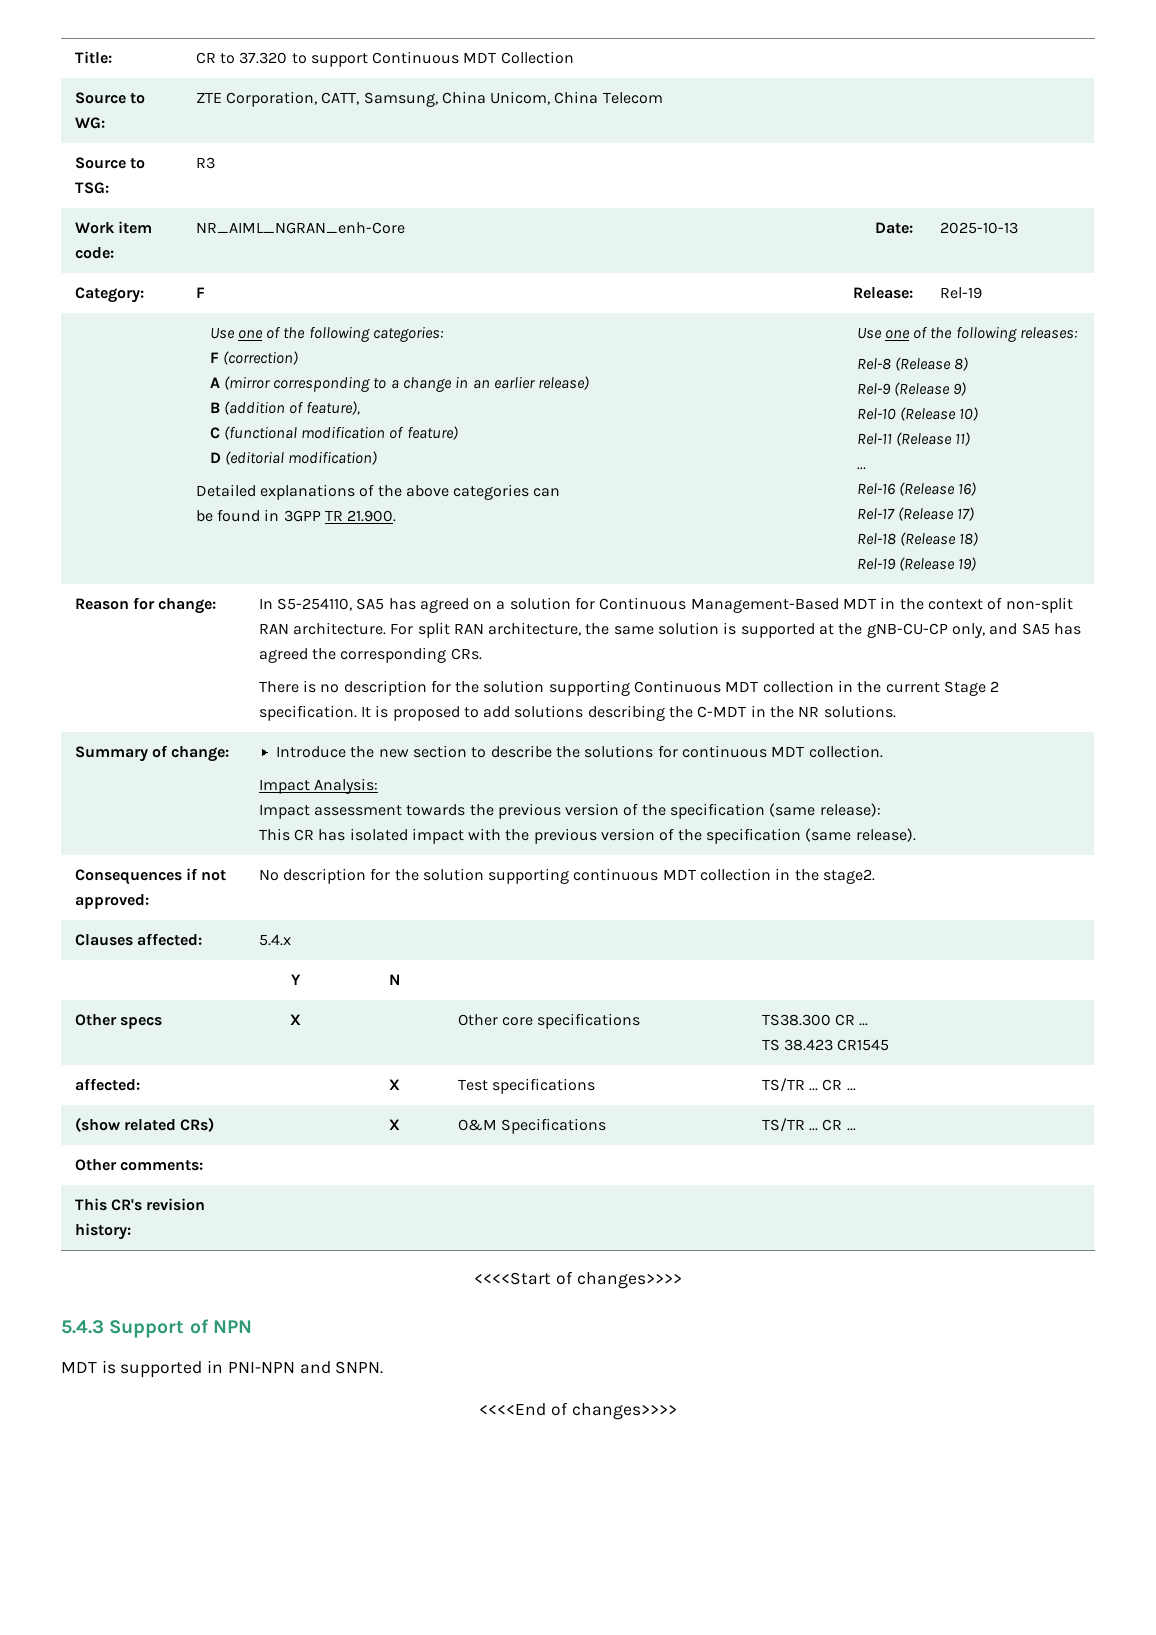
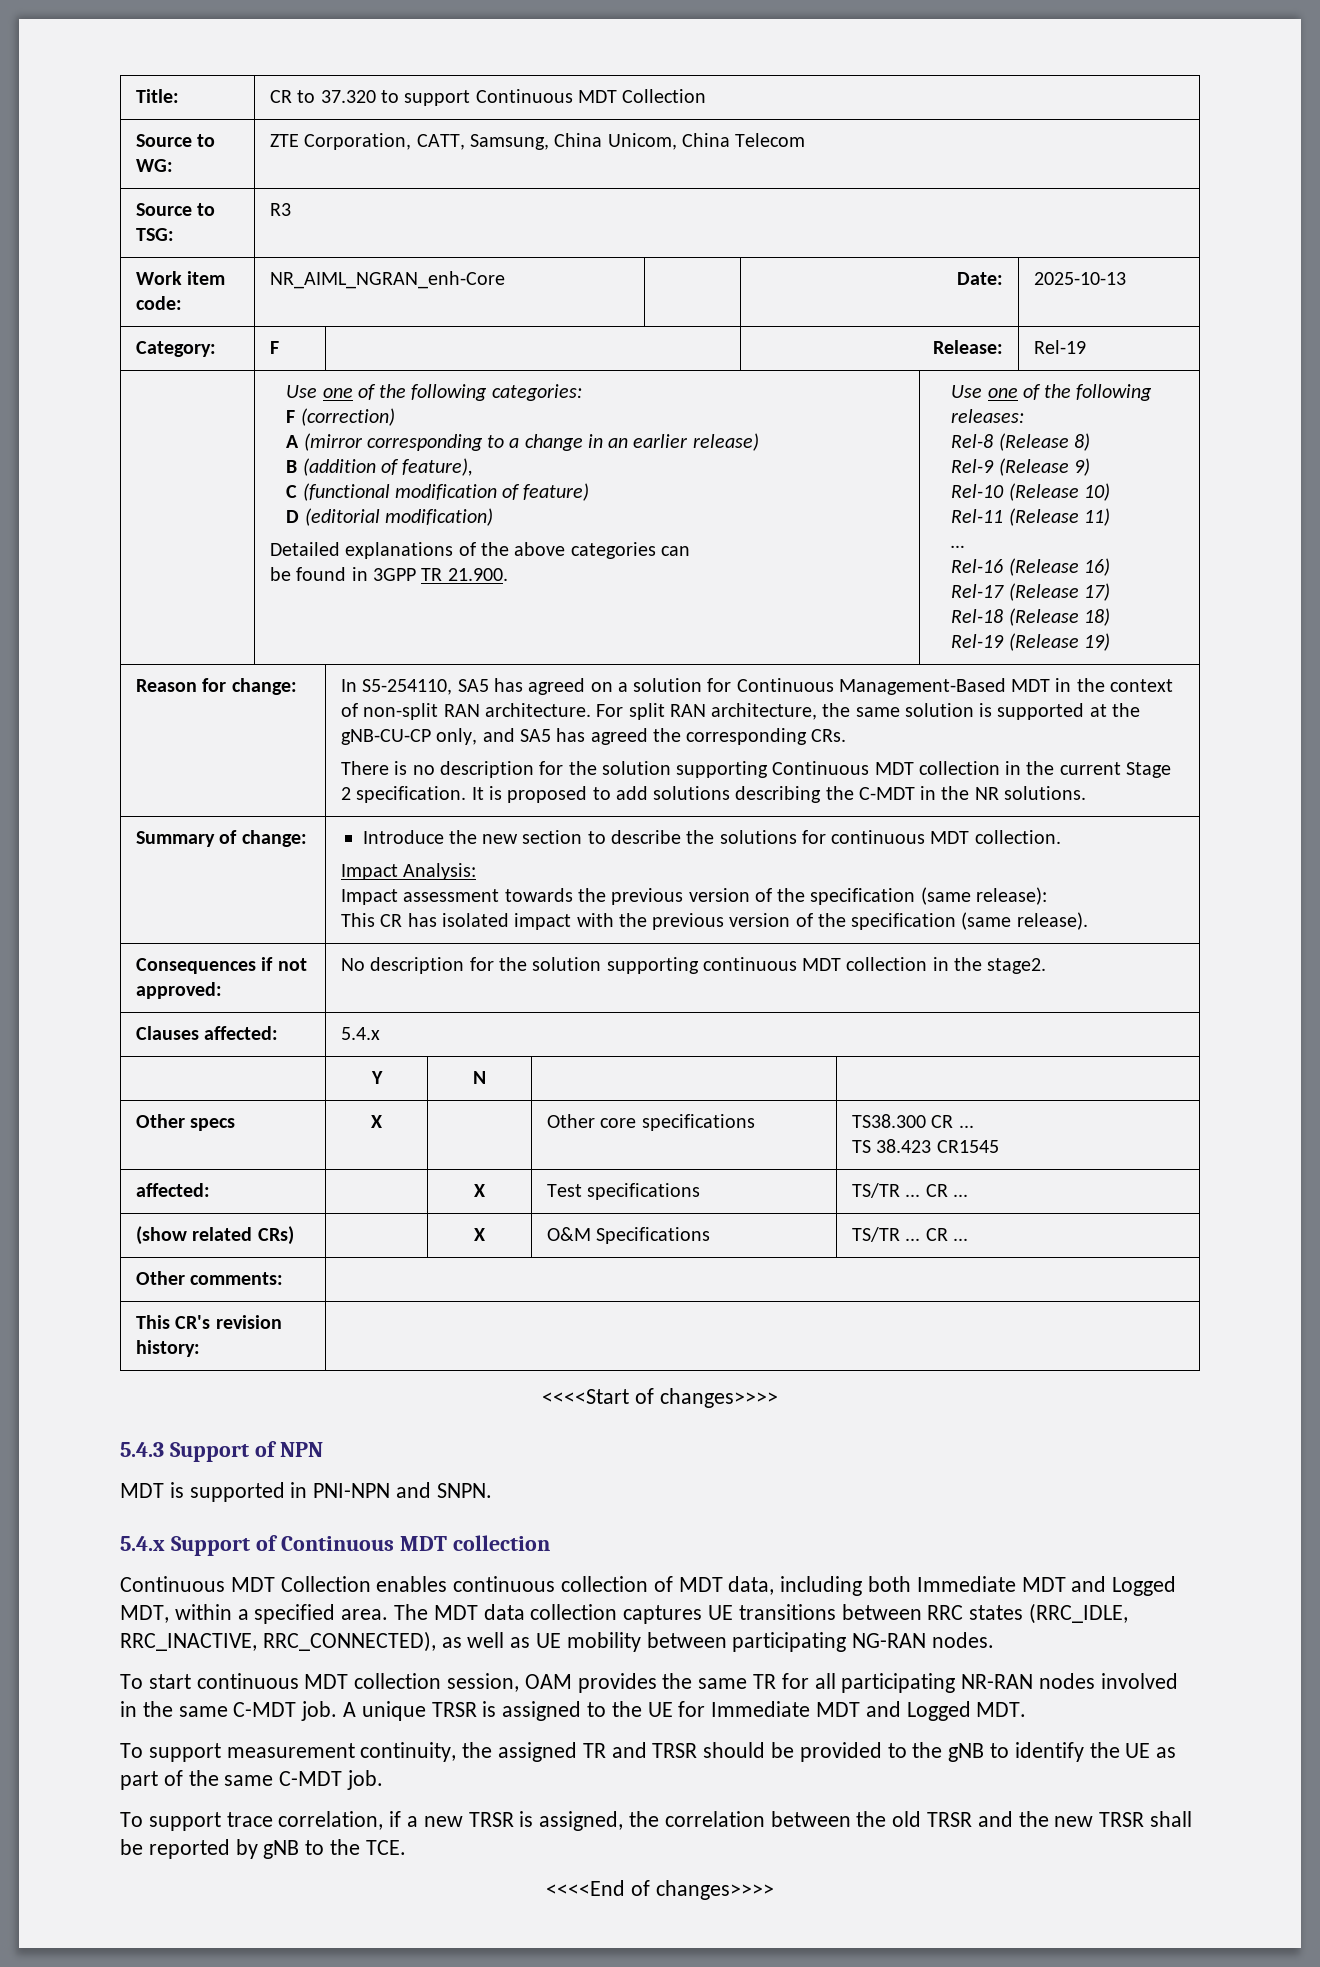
(384, 1367) none -> [120,1535,550,1556] [120,1576,1177,1596] [120,1603,1129,1624] [120,1631,995,1652] [120,1673,1178,1693] [120,1701,1027,1721] [120,1742,1177,1762] [120,1770,384,1790] [120,1811,1193,1831] [120,1839,406,1859] // 5.4.x Support of Continuous MDT collection // Continuous MDT Collection enables continuous collection of MDT data, including both Immediate MDT and Logged MDT, within a specified area. The MDT data collection captures UE transitions between RRC states (RRC_IDLE, RRC_INACTIVE, RRC_CONNECTED), as well as UE mobility between participating NG-RAN nodes. // To start continuous MDT collection session, OAM provides the same TR for all participating NR-RAN nodes involved in the same C-MDT job. A unique TRSR is assigned to the UE for Immediate MDT and Logged MDT. // To support measurement continuity, the assigned TR and TRSR should be provided to the gNB to identify the UE as part of the same C-MDT job. // To support trace correlation, if a new TRSR is assigned, the correlation between the old TRSR and the new TRSR shall be reported by gNB to the TCE.

